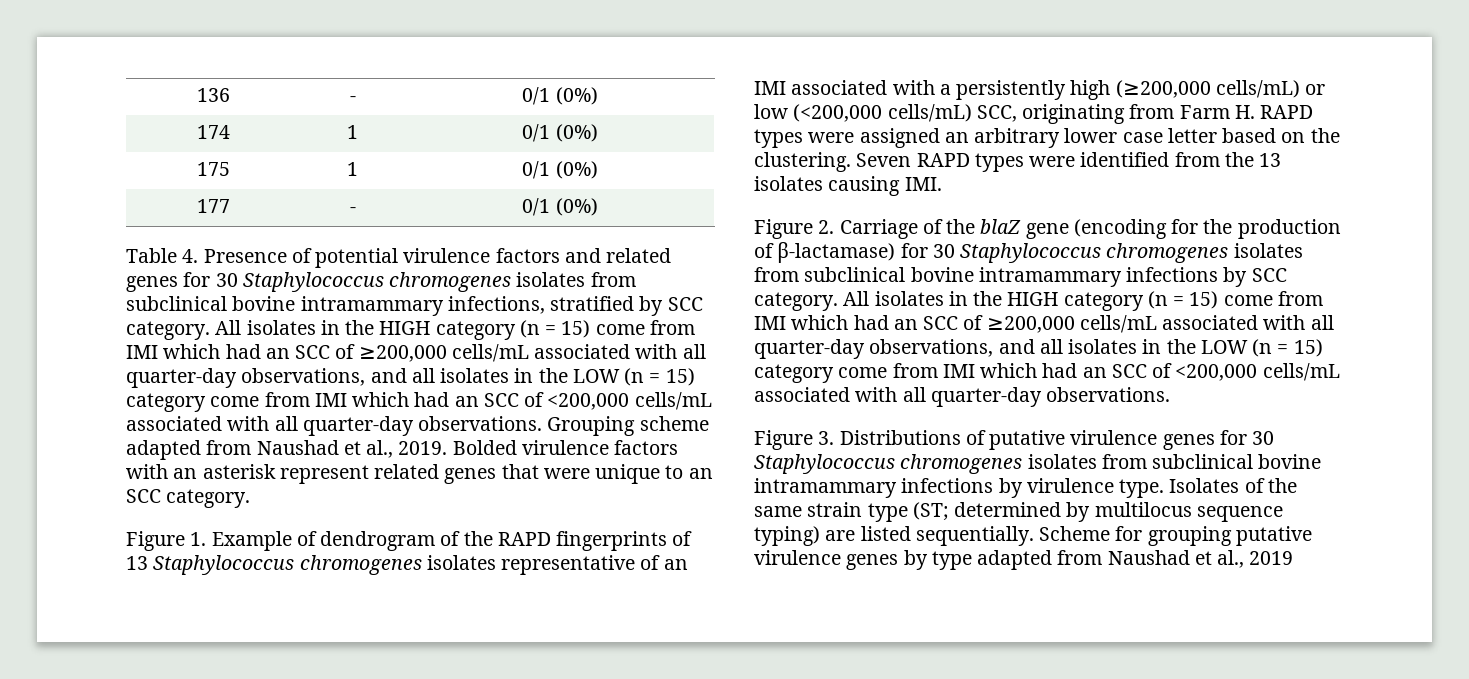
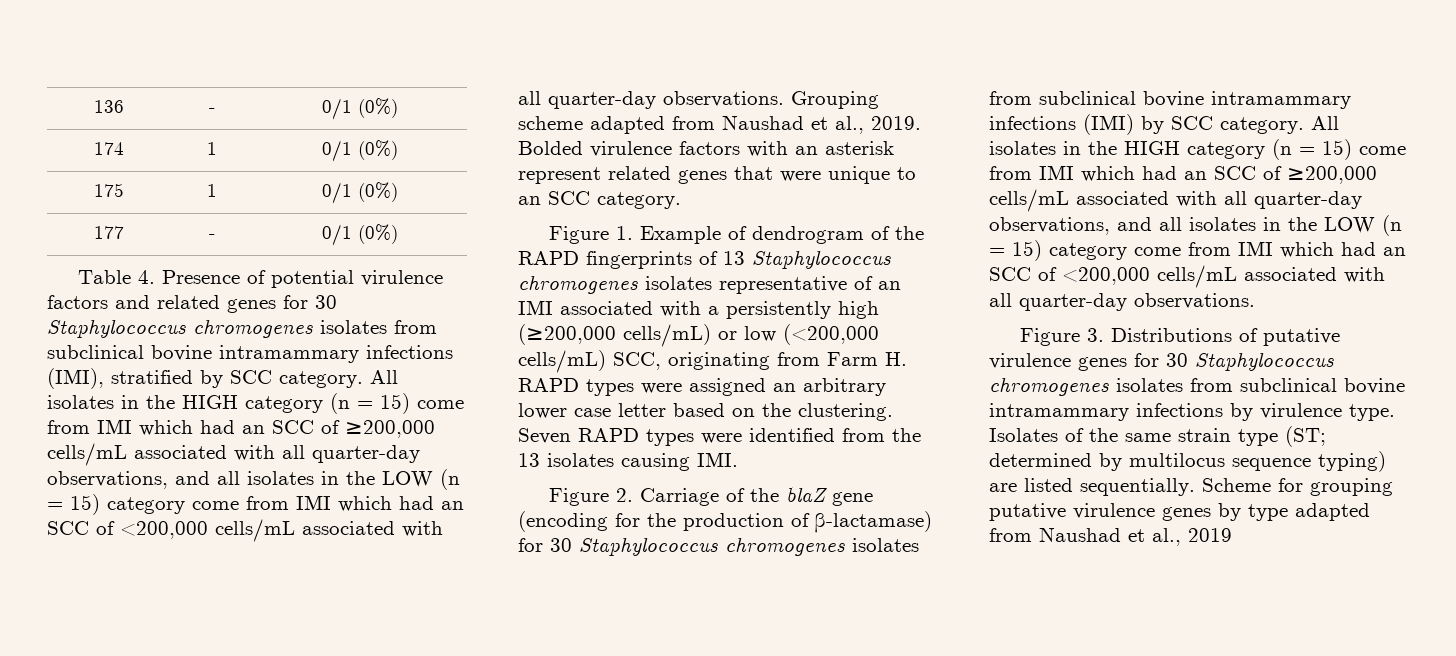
[447,296,545,314] infections, -> [366,345,453,359] [47,368,104,389] infections (IMI),
(1219, 274) none -> [1083,114,1134,135] (IMI)

